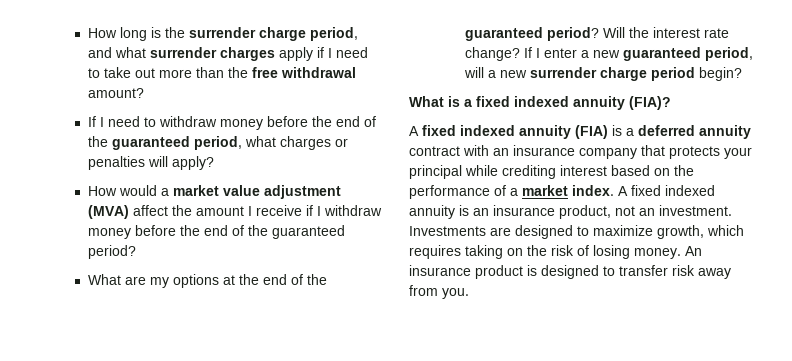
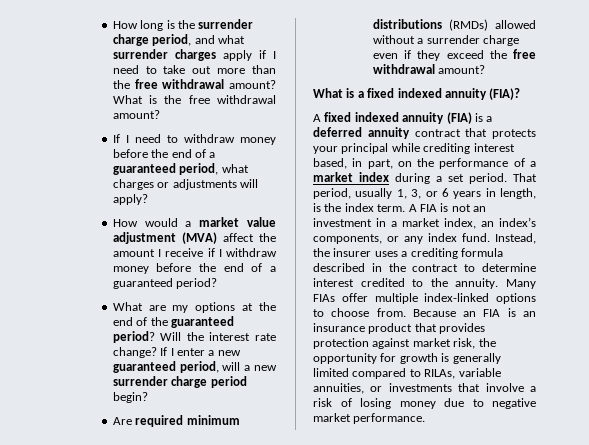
(144, 93) none -> [112,95,276,104] [112,110,160,119] What is the free withdrawal amount?
[87,136,108,147] the -> [209,152,216,158] a
[87,156,145,170] penalties -> [172,179,237,190] adjustments
[247,225,268,236] the -> [269,266,276,272] a
(742, 74) none -> [112,415,240,427] [372,19,536,31] [372,35,519,46] [372,49,536,61] [372,64,486,74] // Are required minimum distributions (RMDs) allowed without a surrender charge even if they exceed the free withdrawal amount?
[463,145,637,159] with an insurance company -> (461, 133) none
[611,165,650,176] based -> [313,158,393,169] based, in part,
[572,185,715,196] [409,205,732,219] [409,225,744,239] [409,245,702,259] [409,265,731,279] [409,285,469,299] index. A fixed indexed annuity is an insurance product, not an investment. Investments are designed to maximize growth, which requires taking on the risk of losing money. An insurance product is designed to transfer risk away from you. -> [359,172,537,184] [313,188,536,199] [313,203,486,212] [313,217,536,229] [313,233,536,244] [313,248,503,259] [313,263,536,272] [313,278,536,289] [313,293,536,304] [313,308,536,317] [313,323,486,334] [313,338,496,349] [313,353,501,364] [313,368,501,379] [313,383,536,394] [313,398,536,409] [313,413,426,424] index during a set period. That period, usually 1, 3, or 6 years in length, is the index term. A FIA is not an investment in a market index, an index’s components, or any index fund. Instead, the insurer uses a crediting formula described in the contract to determine interest credited to the annuity. Many FIAs offer multiple index-linked options to choose from. Because an FIA is an insurance product that provides protection against market risk, the opportunity for growth is generally limited compared to RILAs, variable annuities, or investments that involve a risk of losing money due to negative market performance.

